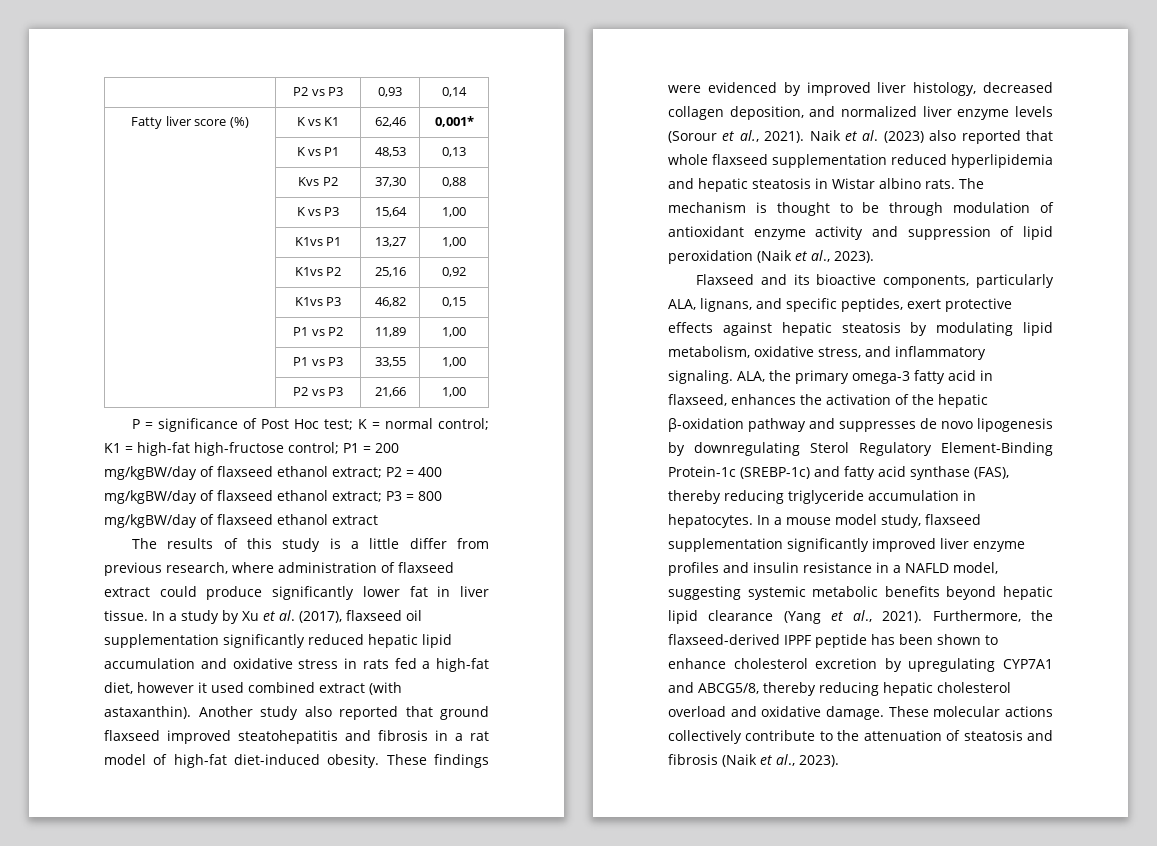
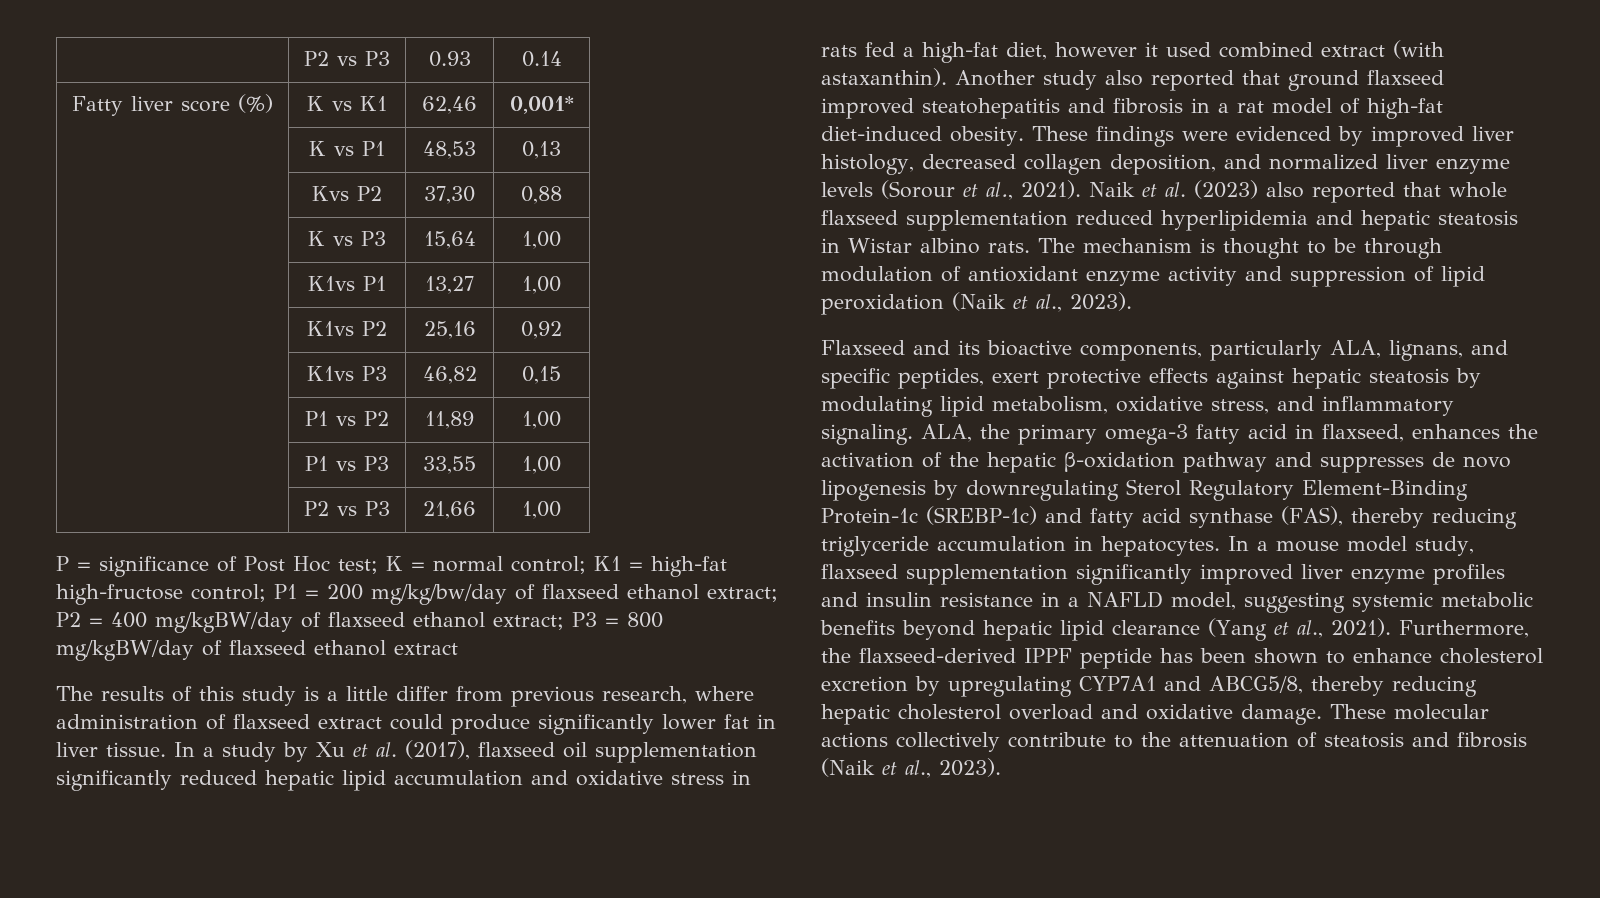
[293,87,343,96] [378,87,402,97] [442,87,467,97] | P2 vs P3 | 0,93 | 0,14 -> [304,51,390,66] [428,51,471,67] [521,51,562,67] | P2 vs P3 | 0.93 | 0.14
[104,466,197,480] mg/kgBW/day -> [371,584,507,605] mg/kg/bw/day

